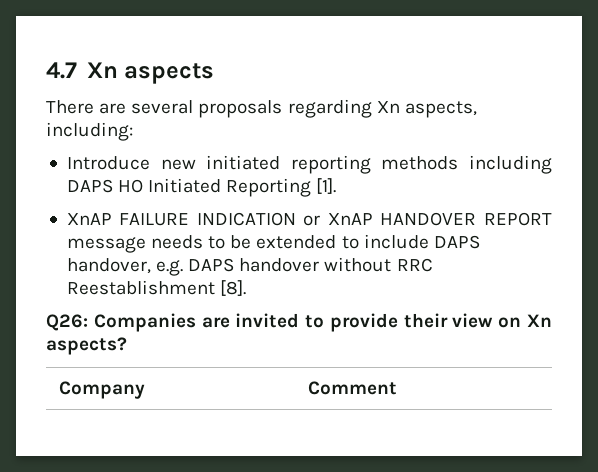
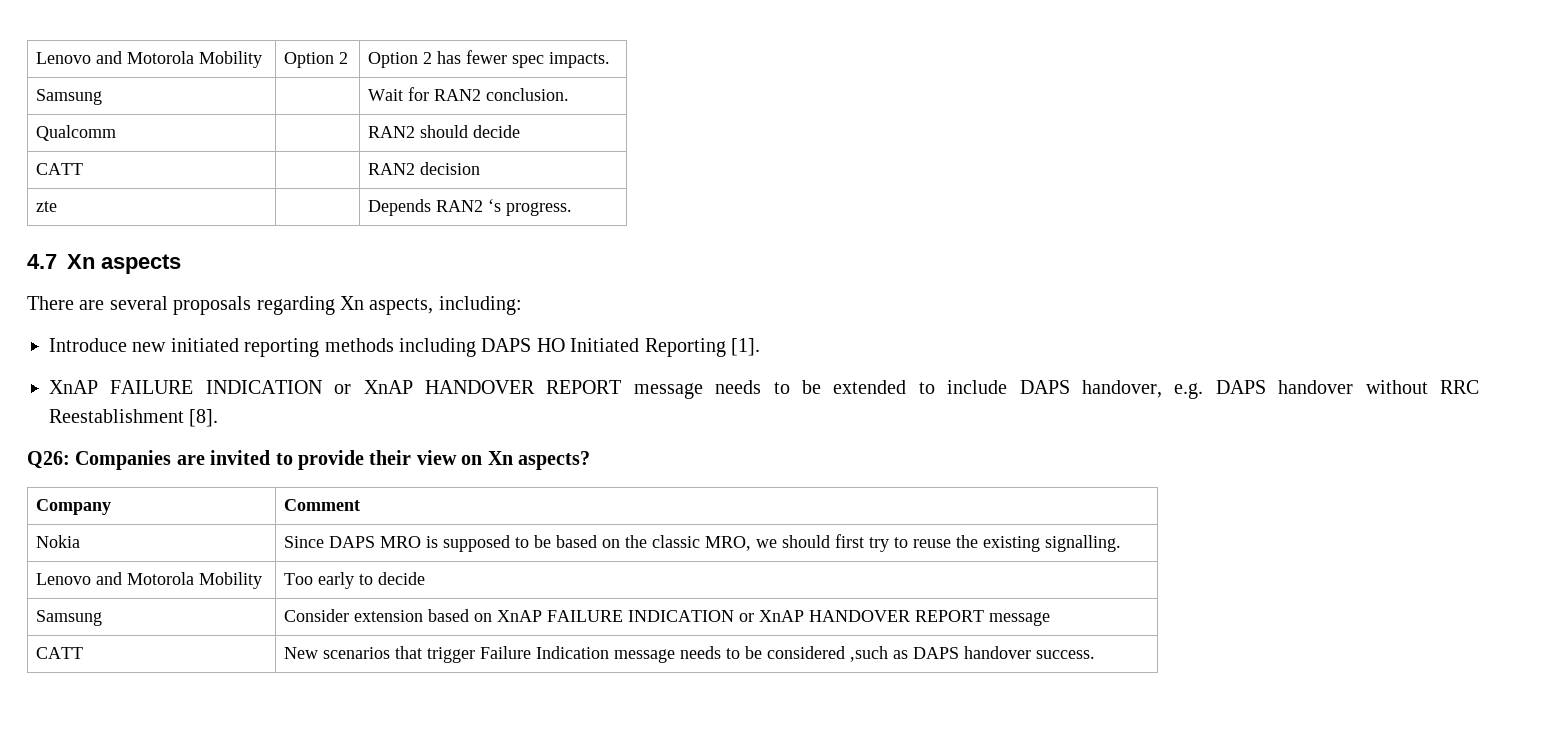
(46, 70) none -> [35,51,262,68] [283,52,348,68] [367,50,610,68] [35,89,102,105] [367,87,569,101] [35,125,116,141] [367,125,520,138] [35,163,83,175] [367,162,480,175] [35,201,57,212] [367,199,572,216] Lenovo and Motorola Mobility | Option 2 | Option 2 has fewer spec impacts. // Samsung | | Wait for RAN2 conclusion. // Qualcomm | | RAN2 should decide // CATT | | RAN2 decision // zte | | Depends RAN2 ‘s progress. //
(397, 388) none -> [35,535,80,548] [283,534,1121,552] [35,572,262,589] [283,572,425,589] [35,610,102,626] [283,609,1050,626] [35,647,83,659] [283,646,1095,663] // Nokia | Since DAPS MRO is supposed to be based on the classic MRO, we should first try to reuse the existing signalling. // Lenovo and Motorola Mobility | Too early to decide // Samsung | Consider extension based on XnAP FAILURE INDICATION or XnAP HANDOVER REPORT message // CATT | New scenarios that trigger Failure Indication message needs to be considered ,such as DAPS handover success.

